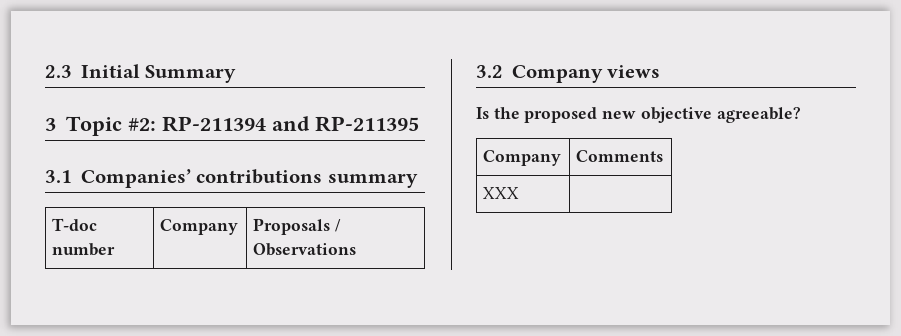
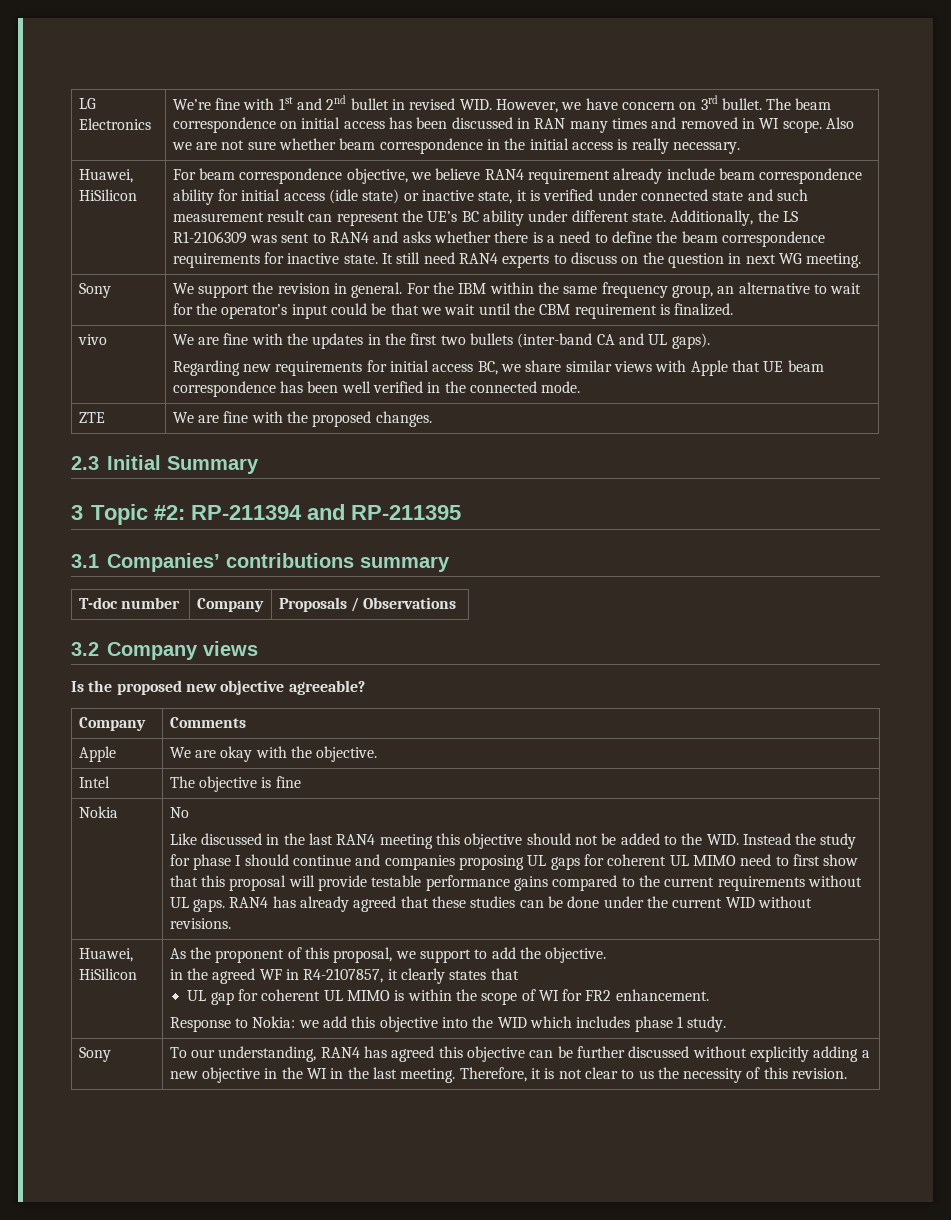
(45, 71) none -> [78,98,96,109] [78,118,151,130] [172,95,832,113] [172,117,854,133] [171,138,740,154] [78,169,133,183] [78,189,137,201] [172,168,863,184] [172,189,808,205] [172,210,798,226] [172,231,825,247] [172,252,862,268] [78,283,111,298] [172,282,862,298] [172,303,734,319] [77,334,107,345] [172,333,710,349] [172,360,824,376] [172,381,581,397] [78,412,105,423] [172,411,432,427] LG Electronics | We’re fine with 1st and 2nd bullet in revised WID. However, we have concern on 3rd bullet. The beam correspondence on initial access has been discussed in RAN many times and removed in WI scope. Also we are not sure whether beam correspondence in the initial access is really necessary. // Huawei, HiSilicon | For beam correspondence objective, we believe RAN4 requirement already include beam correspondence ability for initial access (idle state) or inactive state, it is verified under connected state and such measurement result can represent the UE’s BC ability under different state. Additionally, the LS R1-2106309 was sent to RAN4 and asks whether there is a need to define the beam correspondence requirements for inactive state. It still need RAN4 experts to discuss on the question in next WG meeting. // Sony | We support the revision in general. For the IBM within the same frequency group, an alternative to wait for the operator’s input could be that we wait until the CBM requirement is finalized. // vivo | We are fine with the updates in the first two bullets (inter-band CA and UL gaps). // Regarding new requirements for initial access BC, we share similar views with Apple that UE beam correspondence has been well verified in the connected mode. // ZTE | We are fine with the proposed changes. //
[483,187,520,199] XXX | -> [78,746,116,762] [169,746,378,762] [78,776,110,788] [169,776,301,792] [78,806,118,818] [169,807,189,818] [169,833,857,849] [169,854,859,870] [169,875,862,891] [169,896,812,912] [169,918,231,929] [78,948,133,962] [78,968,137,980] [169,947,607,963] [169,968,519,984] [187,989,709,1005] [169,1016,727,1032] [78,1047,111,1062] [169,1046,870,1062] [169,1067,848,1083] Apple | We are okay with the objective. // Intel | The objective is fine // Nokia | No // Like discussed in the last RAN4 meeting this objective should not be added to the WID. Instead the study for phase I should continue and companies proposing UL gaps for coherent UL MIMO need to first show that this proposal will provide testable performance gains compared to the current requirements without UL gaps. RAN4 has already agreed that these studies can be done under the current WID without revisions. // Huawei, HiSilicon | As the proponent of this proposal, we support to add the objective. // in the agreed WF in R4-2107857, it clearly states that // UL gap for coherent UL MIMO is within the scope of WI for FR2 enhancement. // Response to Nokia: we add this objective into the WID which includes phase 1 study. // Sony | To our understanding, RAN4 has agreed this objective can be further discussed without explicitly adding a new objective in the WI in the last meeting. Therefore, it is not clear to us the necessity of this revision.

